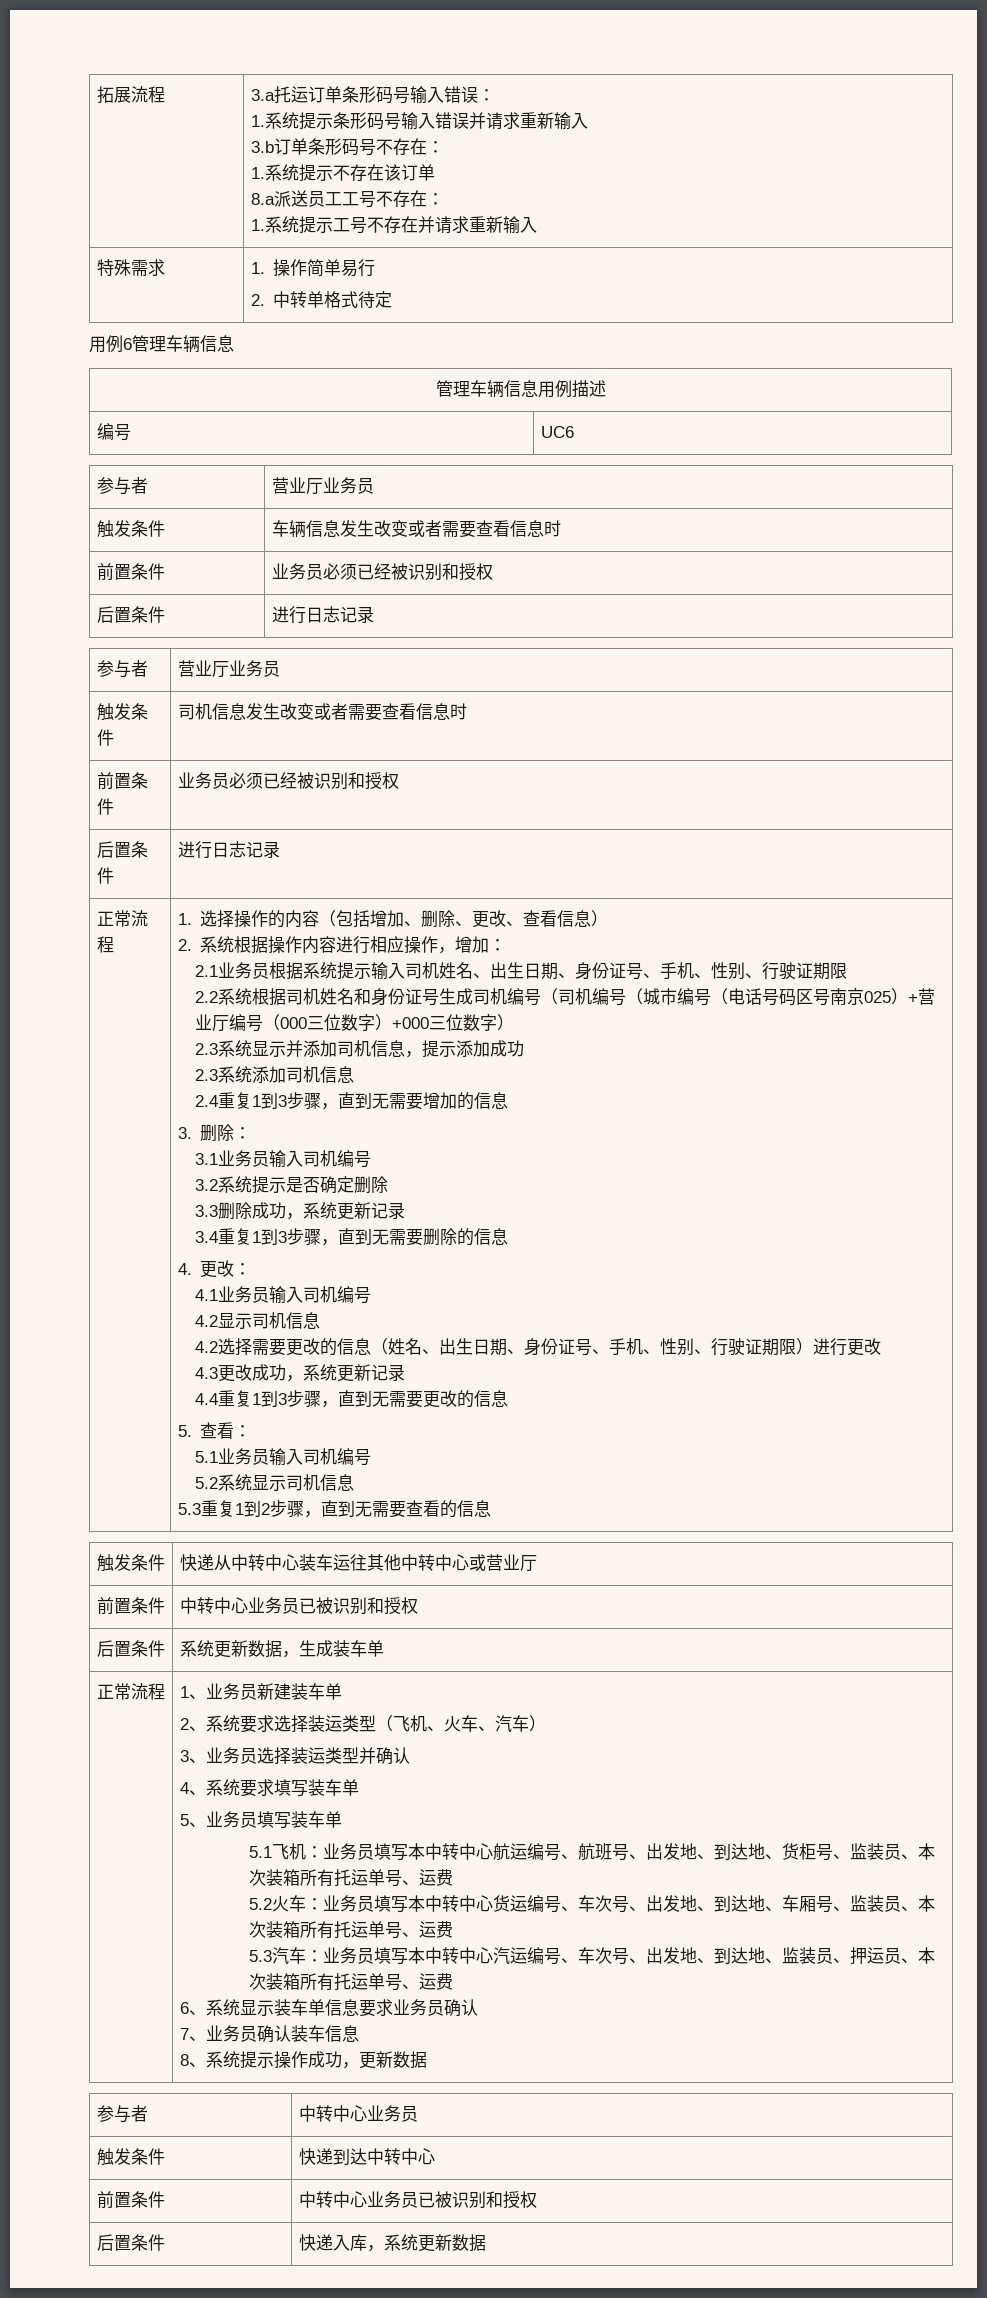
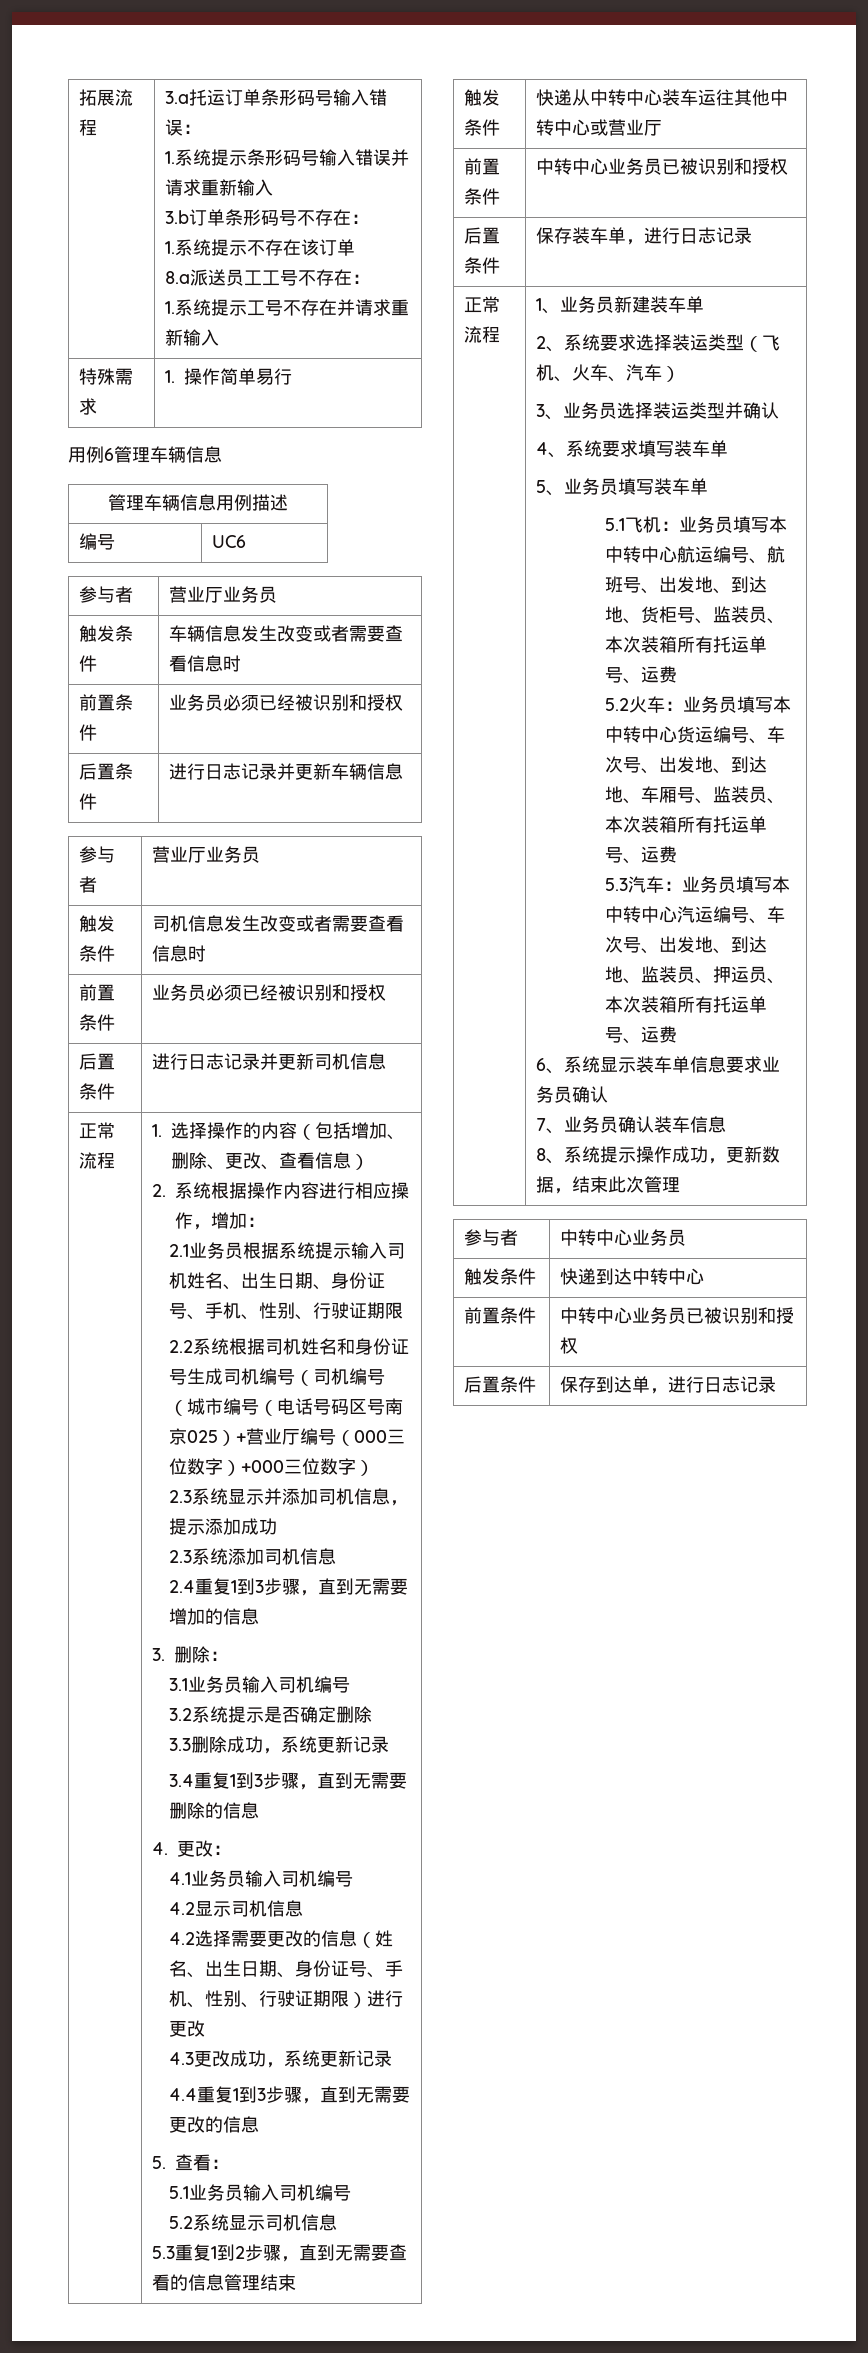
[250,291,393,309] // 2.中转单格式待定 -> (292, 376) none
(374, 614) none -> [276,763,403,780] 并更新车辆信息
(280, 849) none -> [259,1053,386,1070] 并更新司机信息
(491, 1508) none -> [223,2274,296,2291] 管理结束
[179,1640,384,1658] 系统更新数据，生成装车单 -> [535,227,752,245] 保存装车单，进行日志记录
(427, 2060) none -> [553,1176,680,1194] ，结束此次管理
[298,2234,486,2252] 快递入库，系统更新数据 -> [559,1376,776,1394] 保存到达单，进行日志记录

